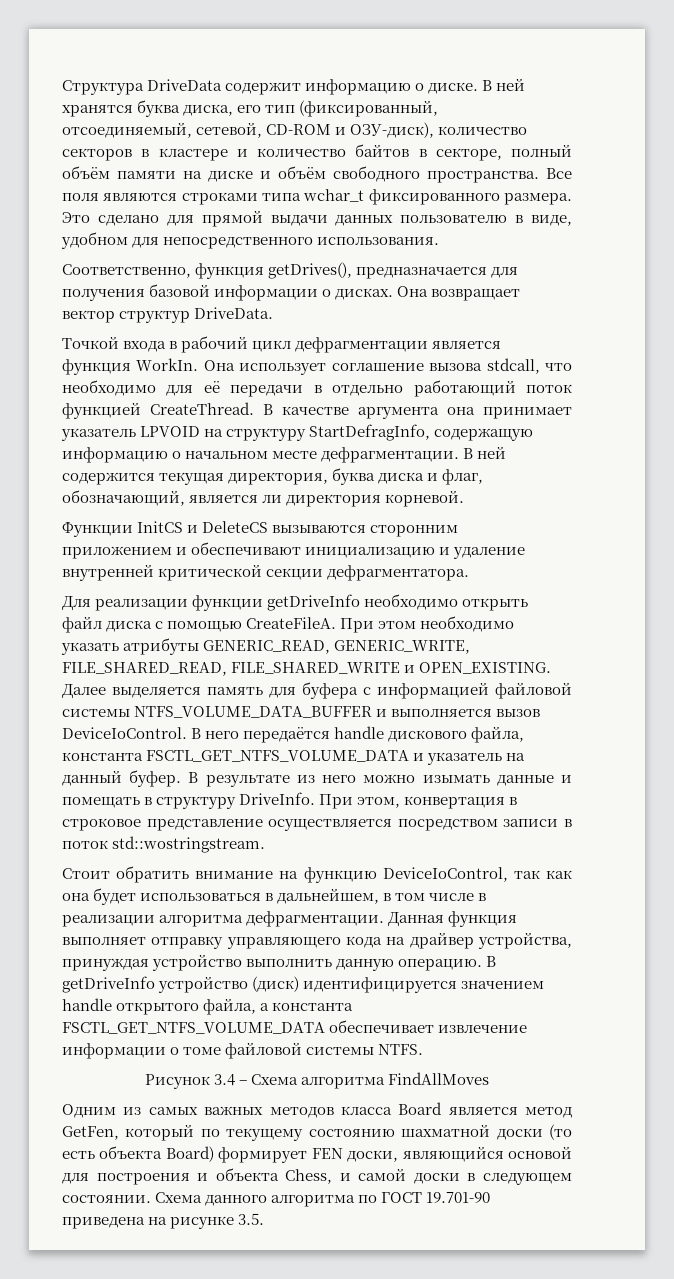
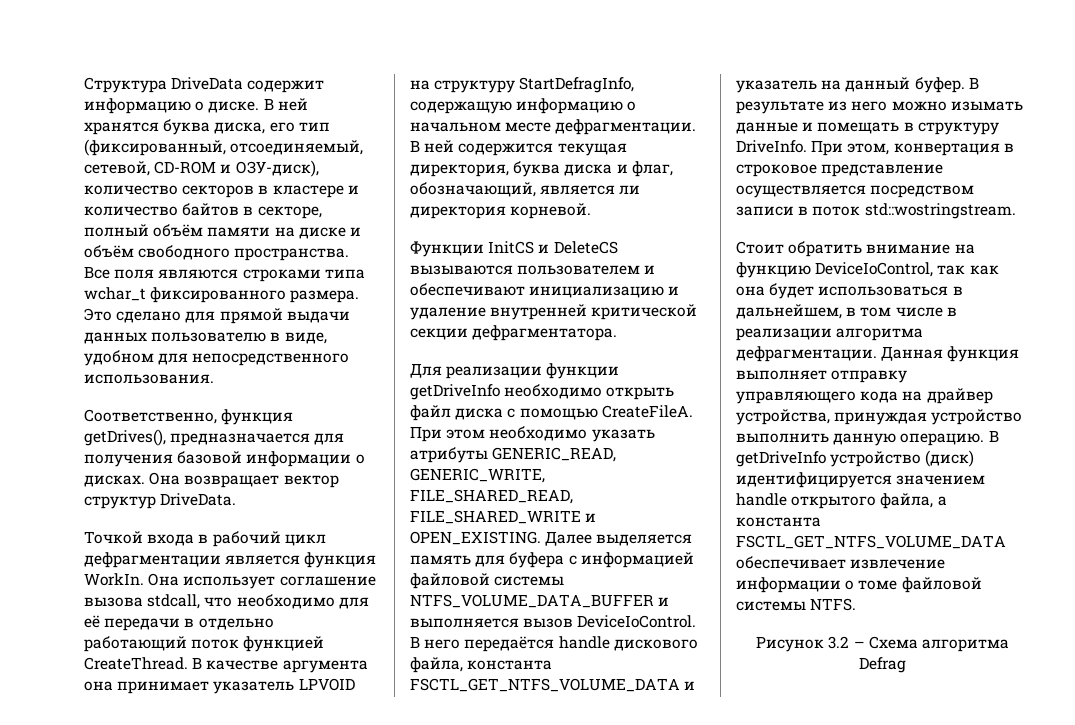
[370,525,459,537] [62,546,172,559] сторонним приложением -> [517,265,641,275] пользователем
[213,1074,235,1086] 3.4 -> [828,636,850,649] 3.2
[388,1072,490,1085] [62,1102,572,1118] [62,1124,573,1141] [62,1146,573,1163] [62,1168,572,1185] [62,1192,491,1207] [62,1213,265,1229] FindAllMoves // Одним из самых важных методов класса Board является метод GetFen, который по текущему состоянию шахматной доски (то есть объекта Board) формирует FEN доски, являющийся основой для построения и объекта Chess, и самой доски в следующем состоянии. Схема данного алгоритма по ГОСТ 19.701-90 приведена на рисунке 3.5. -> [859,657,906,673] Defrag

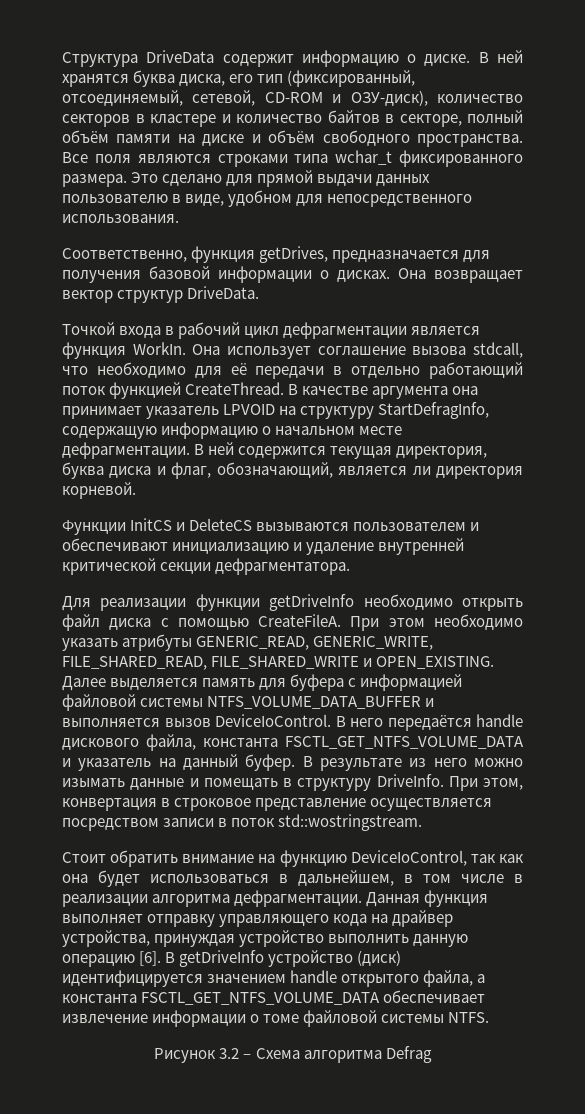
[84,429,166,446] getDrives(), -> [259,246,329,263] getDrives,
[900,433,985,446] операцию. -> [62,951,162,967] операцию [6].

